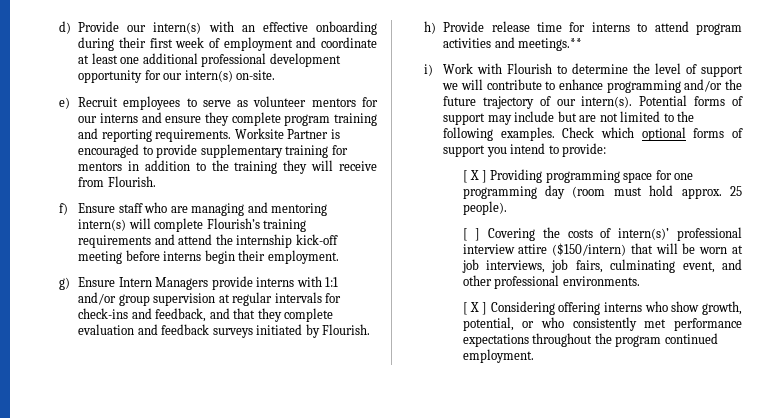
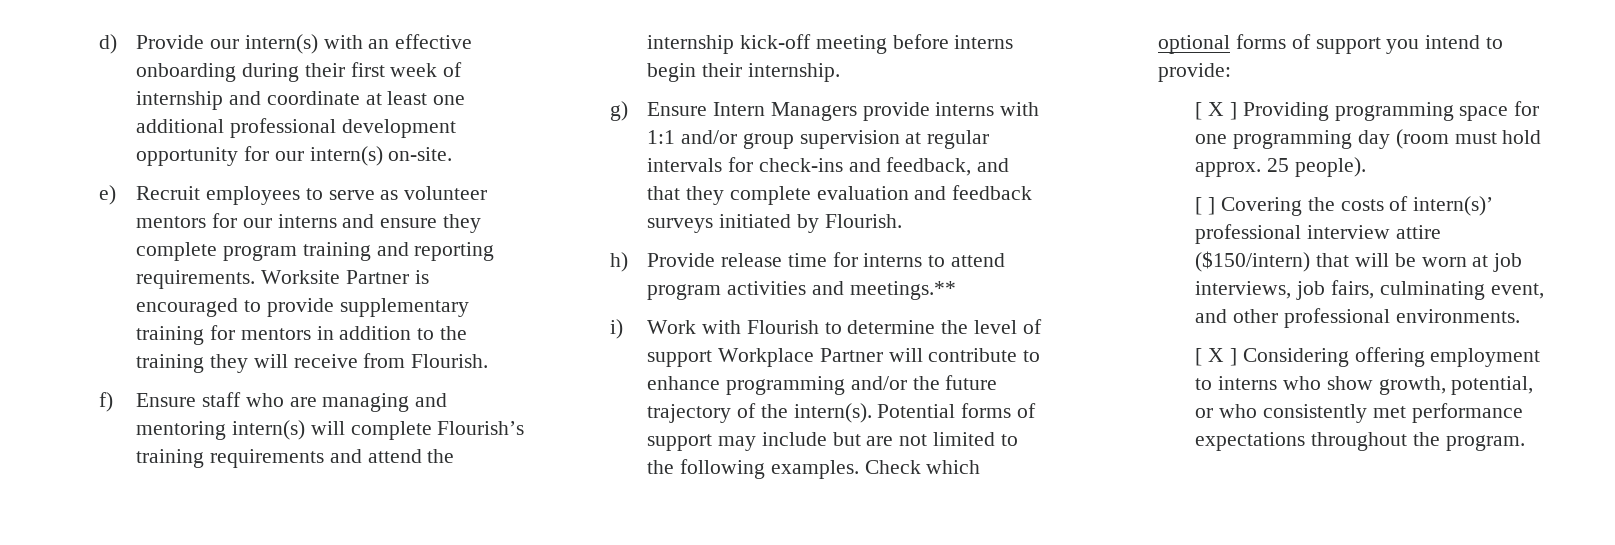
[223,37,293,51] employment -> [136,91,224,110] internship
[267,250,339,264] employment. -> [747,63,840,82] internship.
[442,83,459,90] we -> [718,348,883,367] Workplace Partner
[556,99,576,106] our -> [760,404,788,418] the
(601, 308) none -> [1430,348,1541,367] [1195,378,1213,390] employment to
[615,333,718,347] [462,349,534,363] program continued employment. -> [1445,435,1525,451] program.

